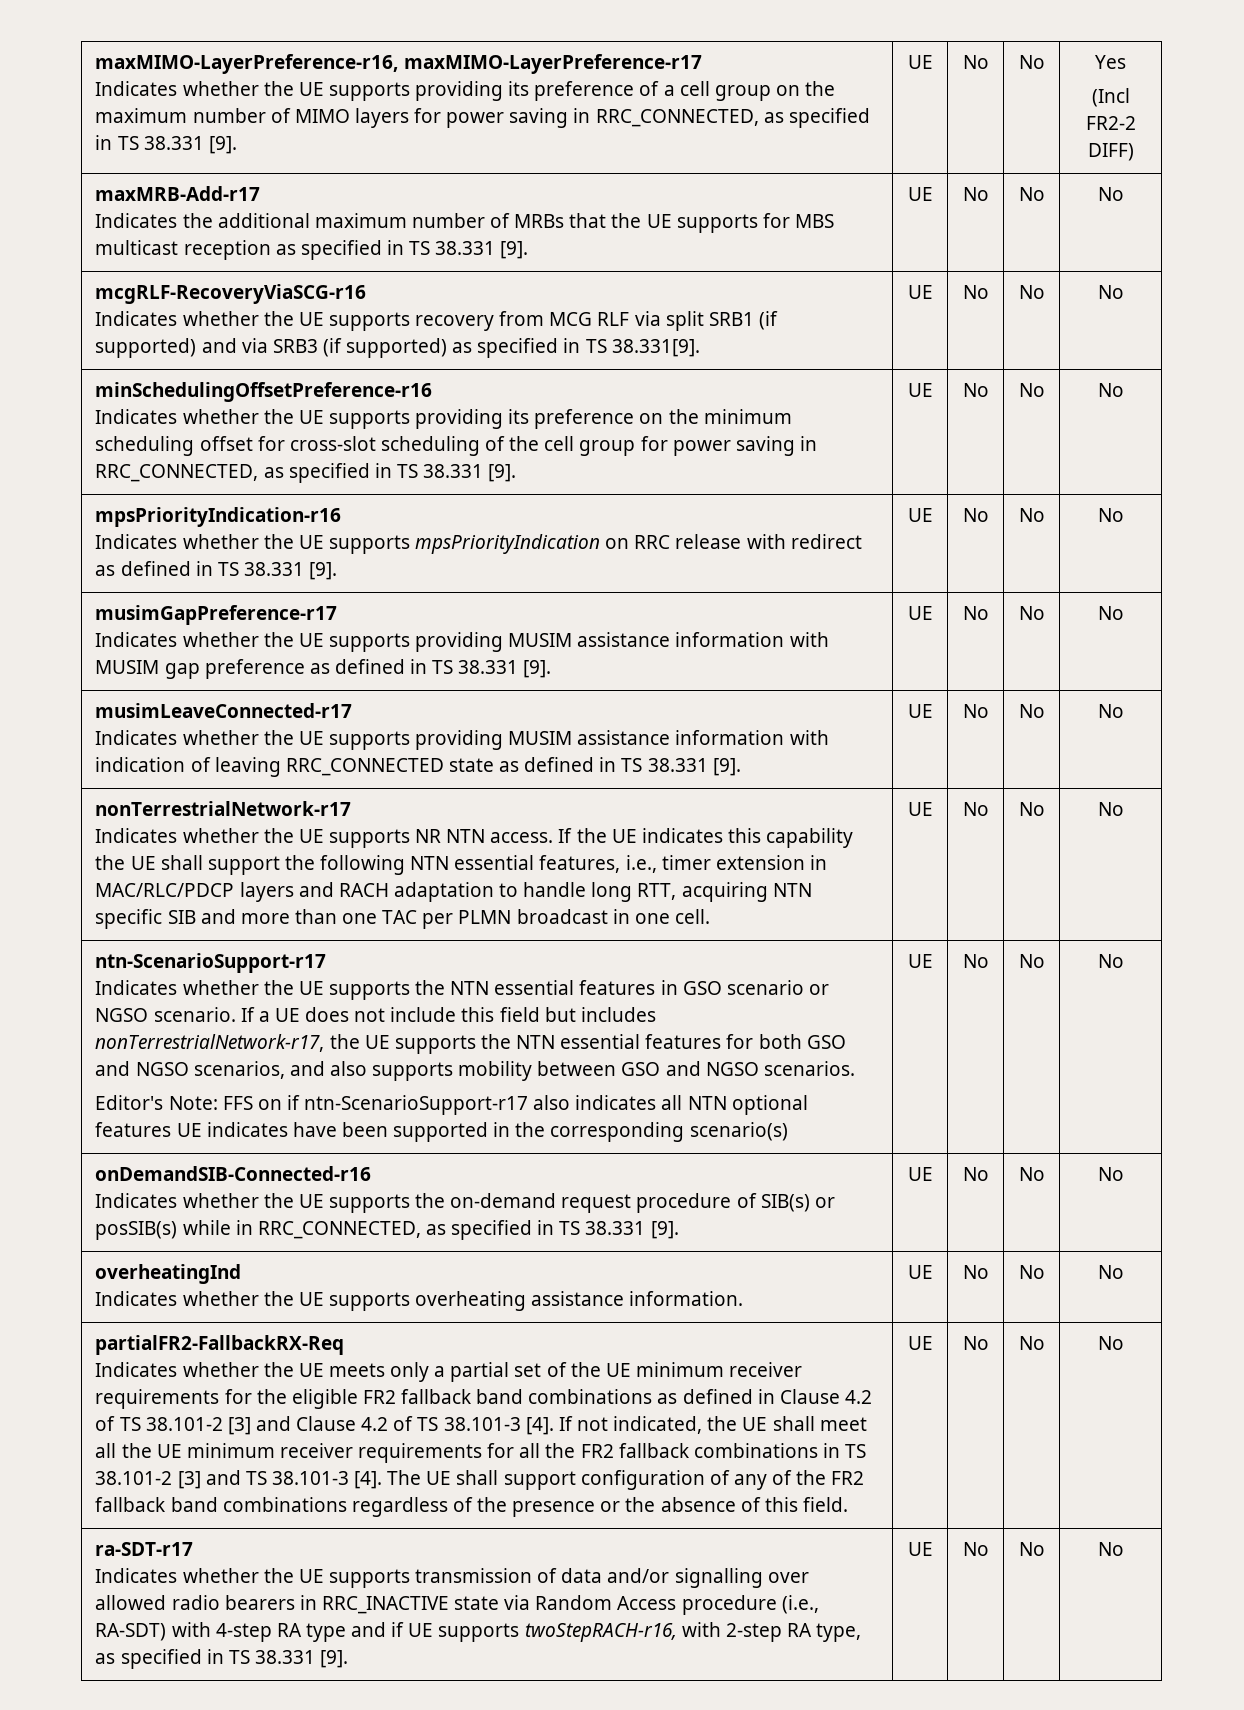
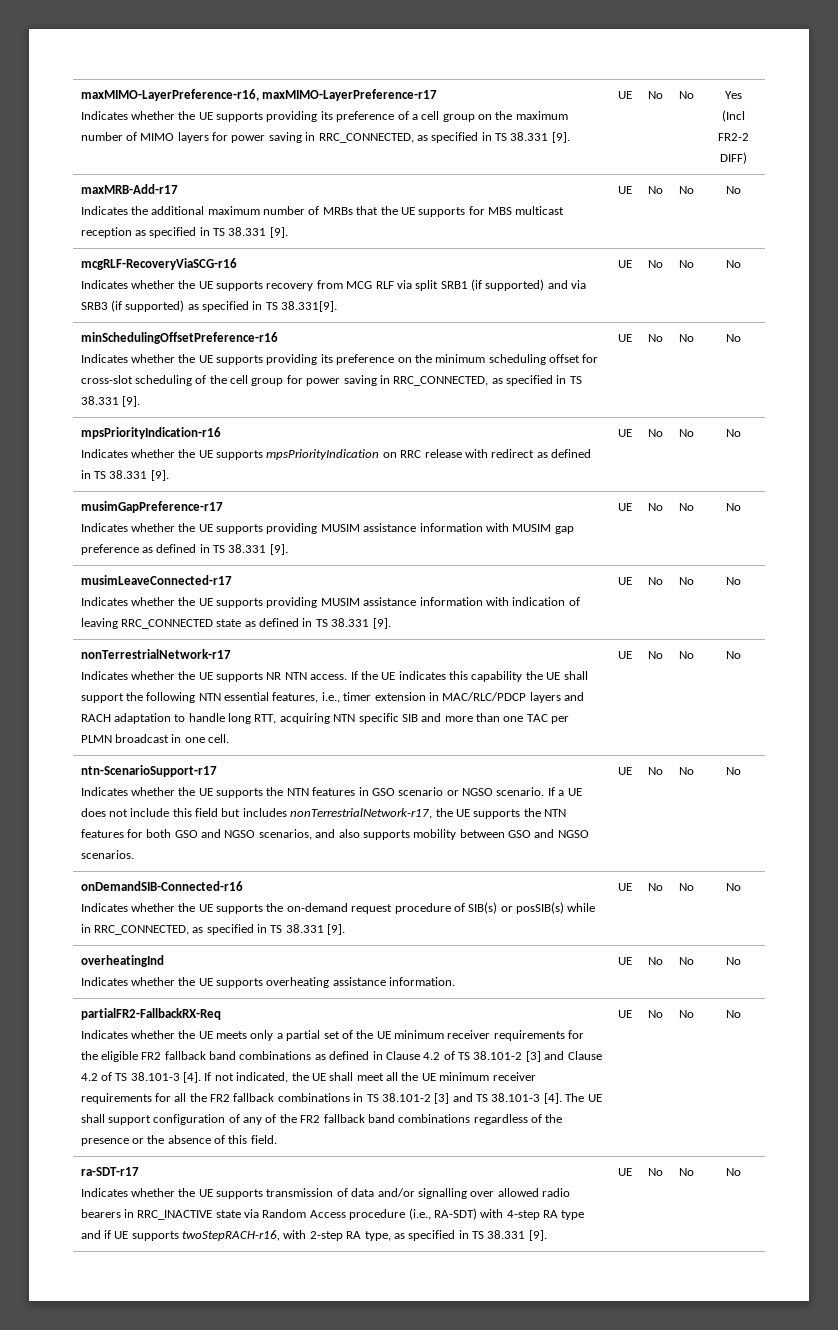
[494,980,575,995] essential -> (309, 792) none
[560,1034,641,1049] essential -> (567, 813) none
[95,1095,808,1115] [95,1122,788,1142] // Editor's Note: FFS on if ntn-ScenarioSupport-r17 also indicates all NTN optional features UE indicates have been supported in the corresponding scenario(s) -> (134, 854) none

